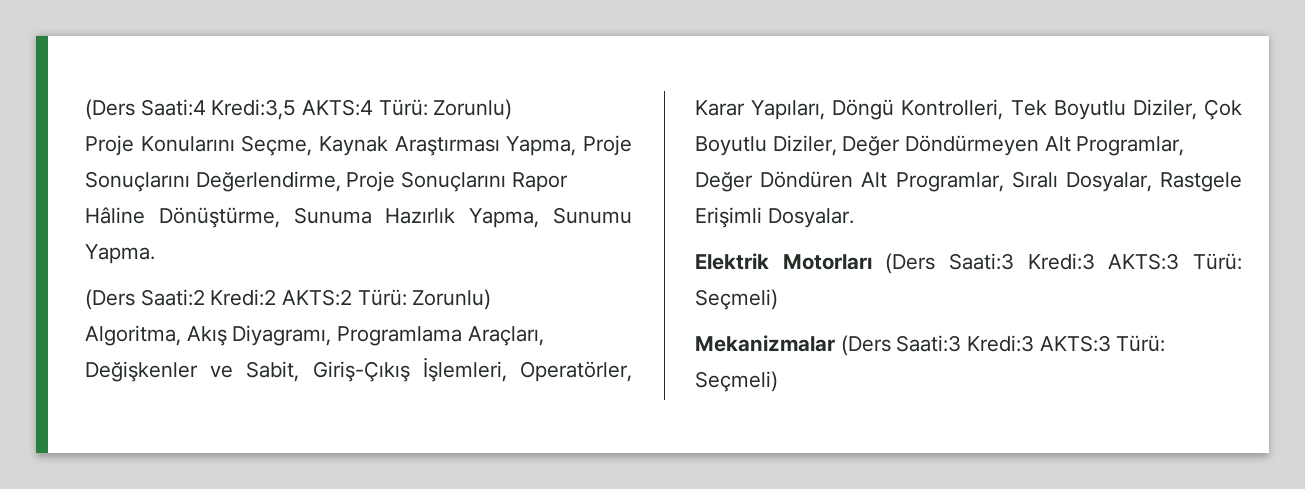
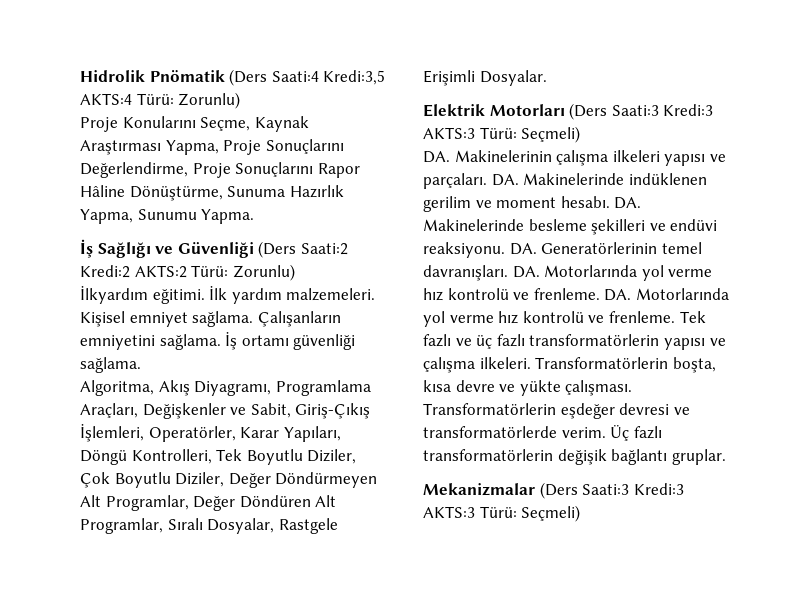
(85, 109) none -> [80,70,225,82] Hidrolik Pnömatik
(155, 254) none -> [80,239,254,258] İş Sağlığı ve Güvenliği
(492, 299) none -> [80,286,376,304] [80,311,341,327] [80,332,356,350] [80,357,141,373] // İlkyardım eğitimi. İlk yardım malzemeleri. Kişisel emniyet sağlama. Çalışanların emniyetini sağlama. İş ortamı güvenliği sağlama.
(778, 299) none -> [423,150,726,166] [423,173,707,189] [423,196,642,212] [423,219,718,235] [423,242,702,258] [423,265,713,281] [423,288,729,301] [423,311,706,327] [423,334,726,350] [423,357,716,373] [423,380,633,396] [423,403,690,419] [423,425,662,441] [423,449,726,465] // DA. Makinelerinin çalışma ilkeleri yapısı ve parçaları. DA. Makinelerinde indüklenen gerilim ve moment hesabı. DA. Makinelerinde besleme şekilleri ve endüvi reaksiyonu. DA. Generatörlerinin temel davranışları. DA. Motorlarında yol verme hız kontrolü ve frenleme. DA. Motorlarında yol verme hız kontrolü ve frenleme. Tek fazlı ve üç fazlı transformatörlerin yapısı ve çalışma ilkeleri. Transformatörlerin boşta, kısa devre ve yükte çalışması. Transformatörlerin eşdeğer devresi ve transformatörlerde verim. Üç fazlı transformatörlerin değişik bağlantı gruplar.

